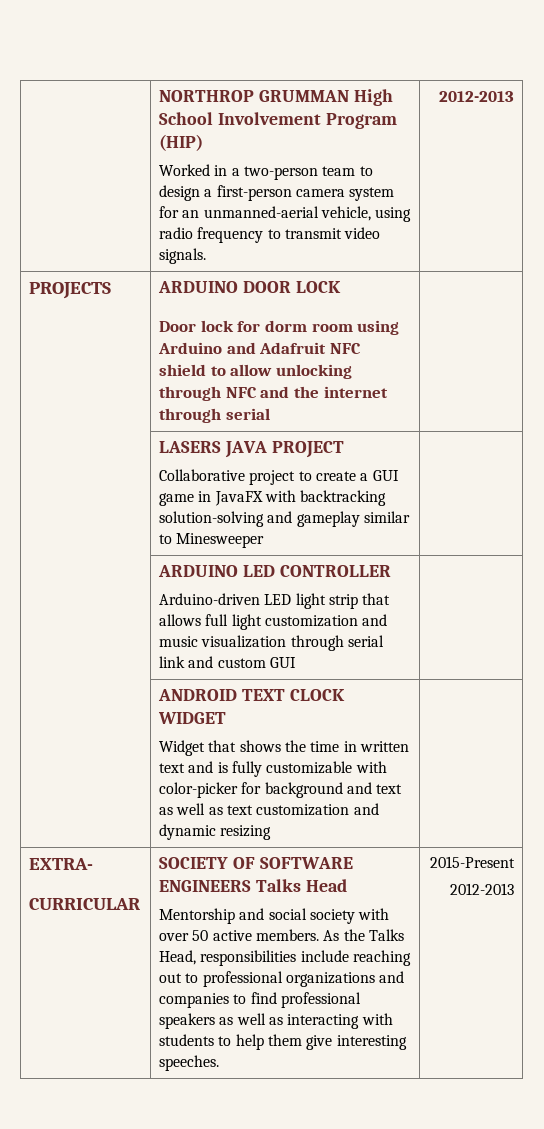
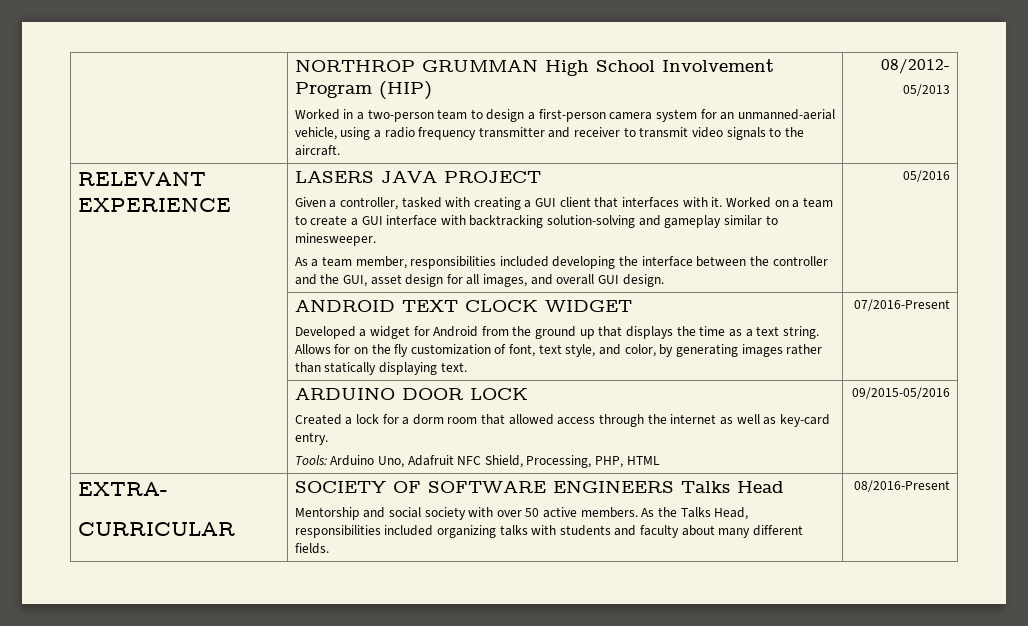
(412, 214) none -> [373,130,381,138] a
[267,227,381,239] [159,248,207,264] [438,91,514,102] [29,282,112,299] [158,281,341,293] [159,320,400,335] [158,342,361,354] [159,364,352,379] [159,386,388,401] [159,408,270,423] [159,441,344,458] [159,469,296,485] to transmit video signals. | 2012-2013 // PROJECTS | ARDUINO DOOR LOCK // Door lock for dorm room using Arduino and Adafruit NFC shield to allow unlocking through NFC and the internet through serial | // | LASERS JAVA PROJECT // Collaborative project -> [478,127,804,140] [294,145,340,156] [881,59,951,74] [903,84,951,96] [77,172,206,186] [77,198,231,212] [294,171,541,183] [294,197,833,210] transmitter and receiver to transmit video signals to the aircraft. | 08/2012- // 05/2013 // RELEVANT EXPERIENCE | LASERS JAVA PROJECT // Given a controller, tasked with creating a GUI client that interfaces with it. Worked on a team
[159,491,263,506] game in JavaFX -> [386,215,438,226] interface
[176,533,265,548] [158,565,391,577] [159,593,391,609] [159,614,388,630] [159,635,385,651] [159,656,297,668] [158,689,345,701] [158,712,227,724] [159,740,410,756] [159,761,387,777] [159,782,403,798] [159,803,379,816] [159,824,272,840] Minesweeper | // | ARDUINO LED CONTROLLER // Arduino-driven LED light strip that allows full light customization and music visualization through serial link and custom GUI | // | ANDROID TEXT CLOCK WIDGET // Widget that shows the time in written text and is fully customizable with color-picker for background and text as well as text customization and dynamic resizing | -> [294,233,376,246] [294,256,828,269] [294,274,664,287] [903,170,951,182] [294,299,632,312] [294,326,819,339] [294,344,823,357] [294,362,467,375] [854,299,951,311] [294,387,528,400] [294,414,830,427] [294,432,328,445] [294,455,660,468] [852,387,951,399] minesweeper. // As a team member, responsibilities included developing the interface between the controller and the GUI, asset design for all images, and overall GUI design. | 05/2016 // | ANDROID TEXT CLOCK WIDGET // Developed a widget for Android from the ground up that displays the time as a text string. Allows for on the fly customization of font, text style, and color, by generating images rather than statically displaying text. | 07/2016-Present // | ARDUINO DOOR LOCK // Created a lock for a dorm room that allowed access through the internet as well as key-card entry. // Tools: Arduino Uno, Adafruit NFC Shield, Processing, PHP, HTML | 09/2015-05/2016
[300,950,412,966] [159,971,405,987] [159,992,362,1008] [159,1013,393,1029] [159,1034,407,1050] [159,1055,220,1071] [429,856,515,868] [449,883,514,895] include reaching out to professional organizations and companies to find professional speakers as well as interacting with students to help them give interesting speeches. | 2015-Present // 2012-2013 -> [384,525,804,538] [294,543,329,554] [854,480,951,492] included organizing talks with students and faculty about many different fields. | 08/2016-Present

